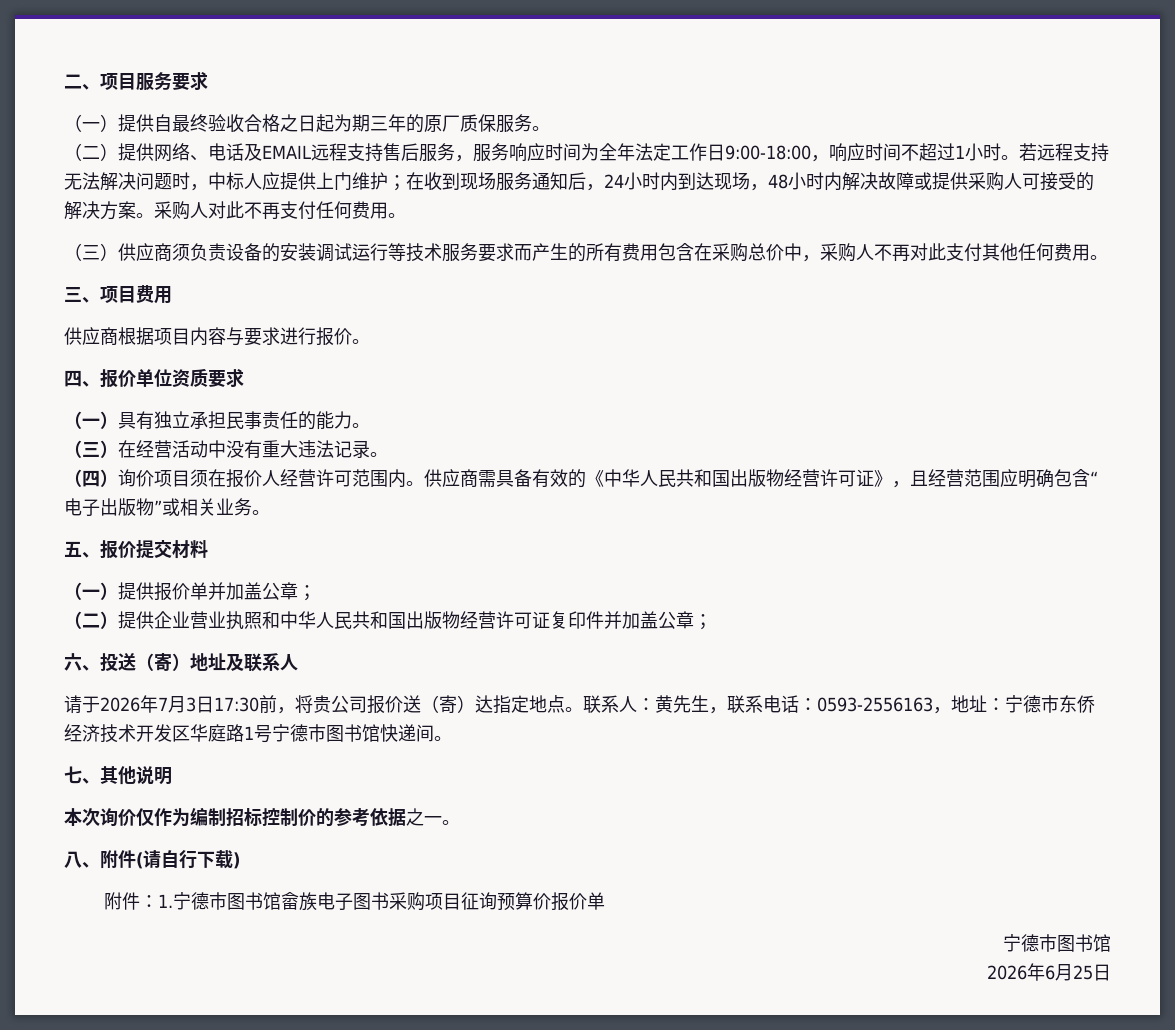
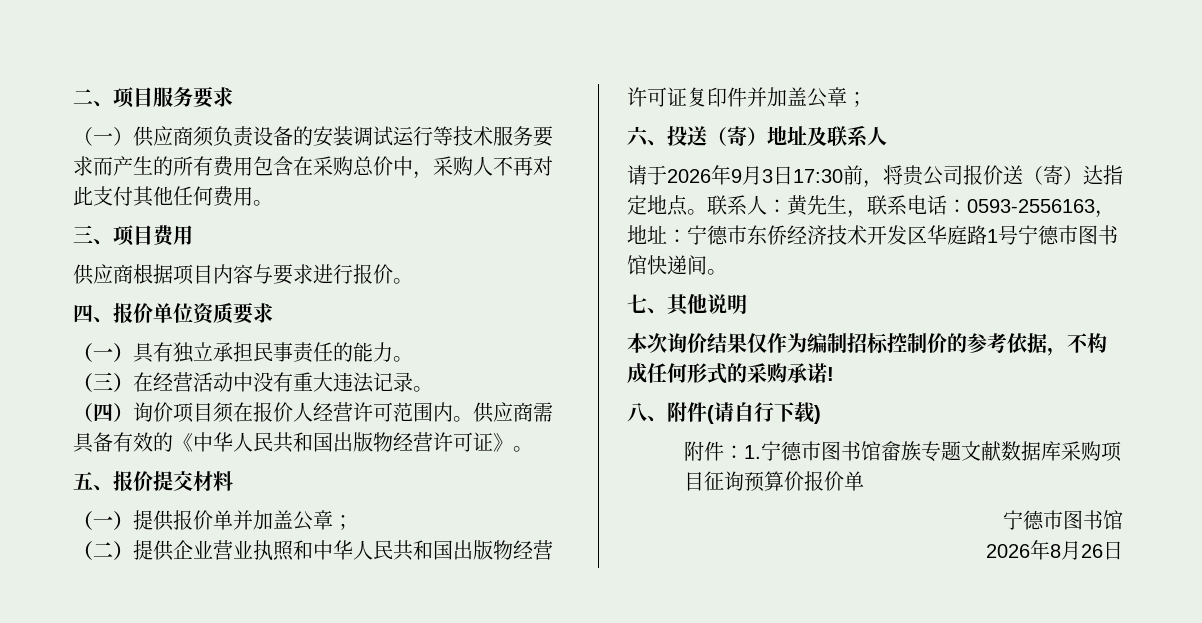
[64,114,550,133] [64,143,1109,162] [64,172,1094,191] [64,201,406,220] [64,243,100,261] // （一）提供自最终验收合格之日起为期三年的原厂质保服务。 // （二）提供网络、电话及EMAIL远程支持售后服务，服务响应时间为全年法定工作日9:00-18:00，响应时间不超过1小时。若远程支持无法解决问题时，中标人应提供上门维护；在收到现场服务通知后，24小时内到达现场，48小时内解决故障或提供采购人可接受的解决方案。采购人对此不再支付任何费用。 // （三 -> [73,127,113,146] // （一
[892,469,1098,488] [64,498,252,517] ，且经营范围应明确包含“电子出版物”或相关业务 -> (513, 442) none
[158,697,168,711] 7 -> [731,169,742,183] 9
(136, 817) none -> [707,333,747,353] 结果
[406,808,460,826] 之一。 -> [1047,333,1107,356] [627,363,834,384] ，不构成任何形式的采购承诺!
[316,892,389,911] 电子图书 -> [921,441,1062,462] 专题文献数据库
[1045,964,1093,981] 6月25 -> [1050,541,1103,560] 8月26

